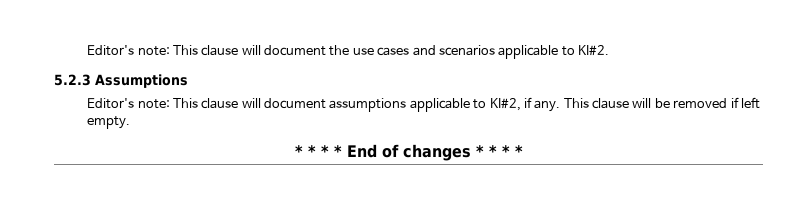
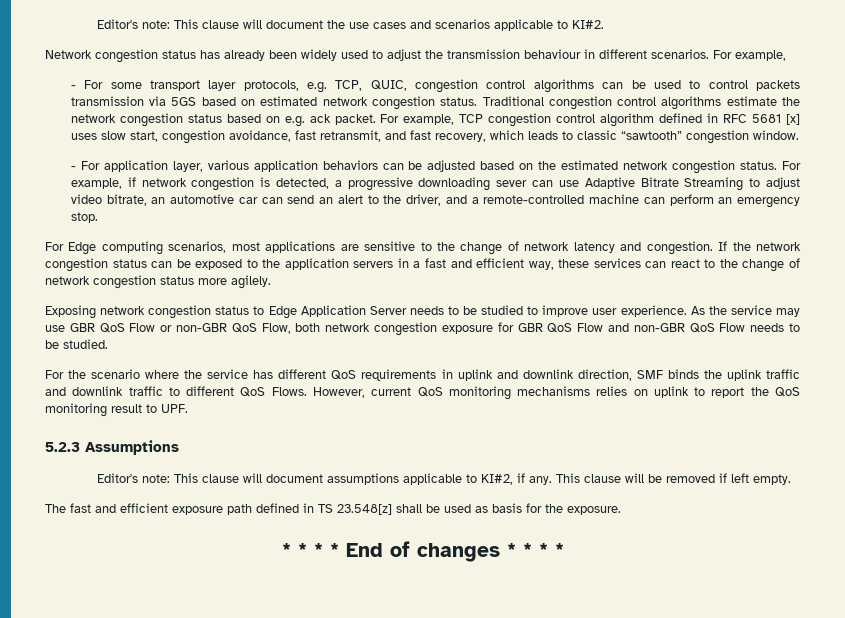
(610, 50) none -> [45,49,786,63] [70,79,801,93] [70,96,801,110] [70,113,801,127] [70,130,799,144] [70,160,802,174] [70,177,801,191] [70,194,800,208] [70,212,98,223] [45,241,802,255] [45,258,800,272] [45,275,271,289] [45,305,800,319] [45,322,801,336] [45,339,108,349] [45,369,800,381] [45,386,801,400] [45,403,188,417] // Network congestion status has already been widely used to adjust the transmission behaviour in different scenarios. For example, // - For some transport layer protocols, e.g. TCP, QUIC, congestion control algorithms can be used to control packets transmission via 5GS based on estimated network congestion status. Traditional congestion control algorithms estimate the network congestion status based on e.g. ack packet. For example, TCP congestion control algorithm defined in RFC 5681 [x] uses slow start, congestion avoidance, fast retransmit, and fast recovery, which leads to classic “sawtooth” congestion window. // - For application layer, various application behaviors can be adjusted based on the estimated network congestion status. For example, if network congestion is detected, a progressive downloading sever can use Adaptive Bitrate Streaming to adjust video bitrate, an automotive car can send an alert to the driver, and a remote-controlled machine can perform an emergency stop. // For Edge computing scenarios, most applications are sensitive to the change of network latency and congestion. If the network congestion status can be exposed to the application servers in a fast and efficient way, these services can react to the change of network congestion status more agilely. // Exposing network congestion status to Edge Application Server needs to be studied to improve user experience. As the service may use GBR QoS Flow or non-GBR QoS Flow, both network congestion exposure for GBR QoS Flow and non-GBR QoS Flow needs to be studied. // For the scenario where the service has different QoS requirements in uplink and downlink direction, SMF binds the uplink traffic and downlink traffic to different QoS Flows. However, current QoS monitoring mechanisms relies on uplink to report the QoS monitoring result to UPF.
(131, 122) none -> [45,503,621,515] // The fast and efficient exposure path defined in TS 23.548[z] shall be used as basis for the exposure.

